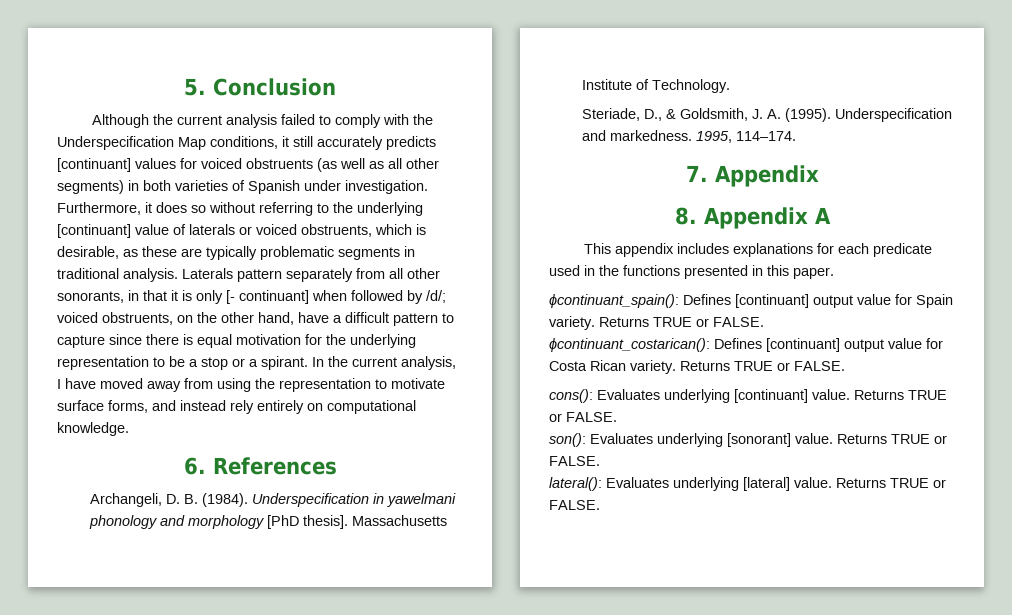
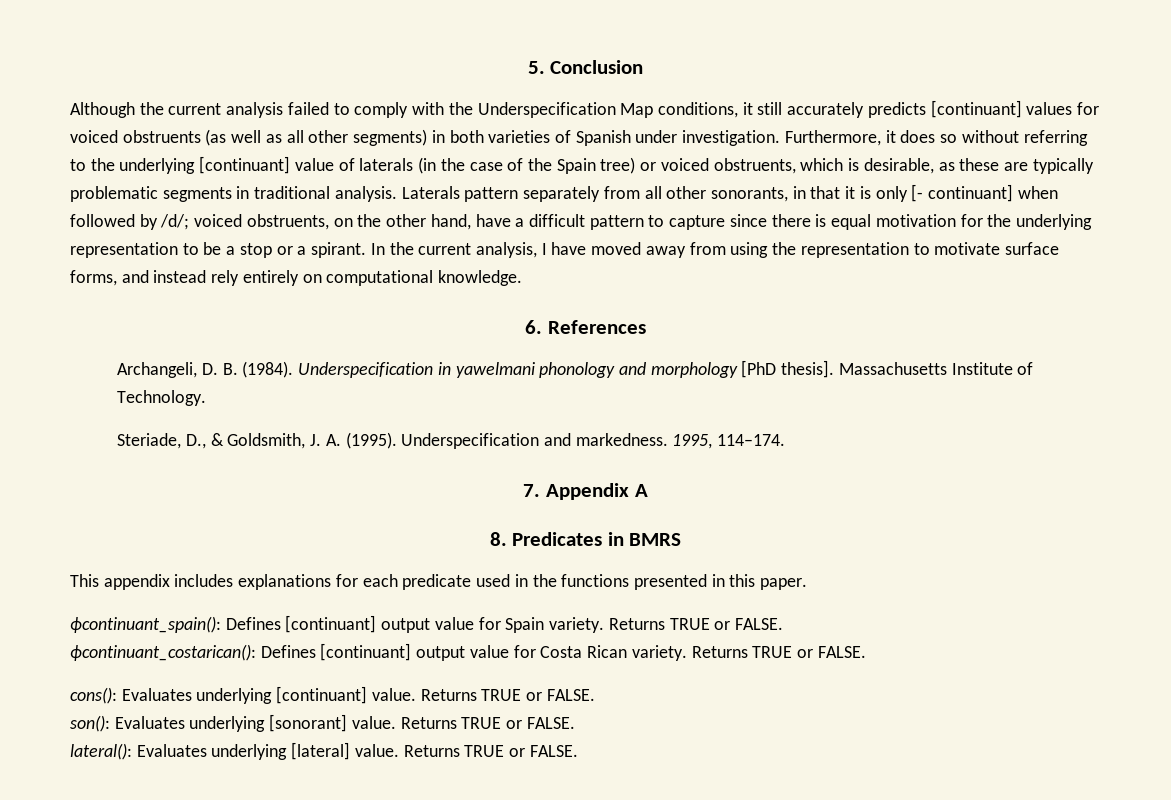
(235, 229) none -> [418,157,636,174] (in the case of the Spain tree)
(819, 176) none -> [634,484,648,497] A
[703,207,831,229] Appendix A -> [512,532,682,546] Predicates in BMRS

